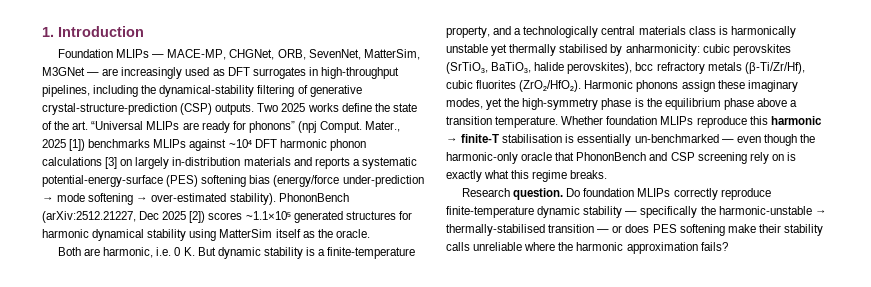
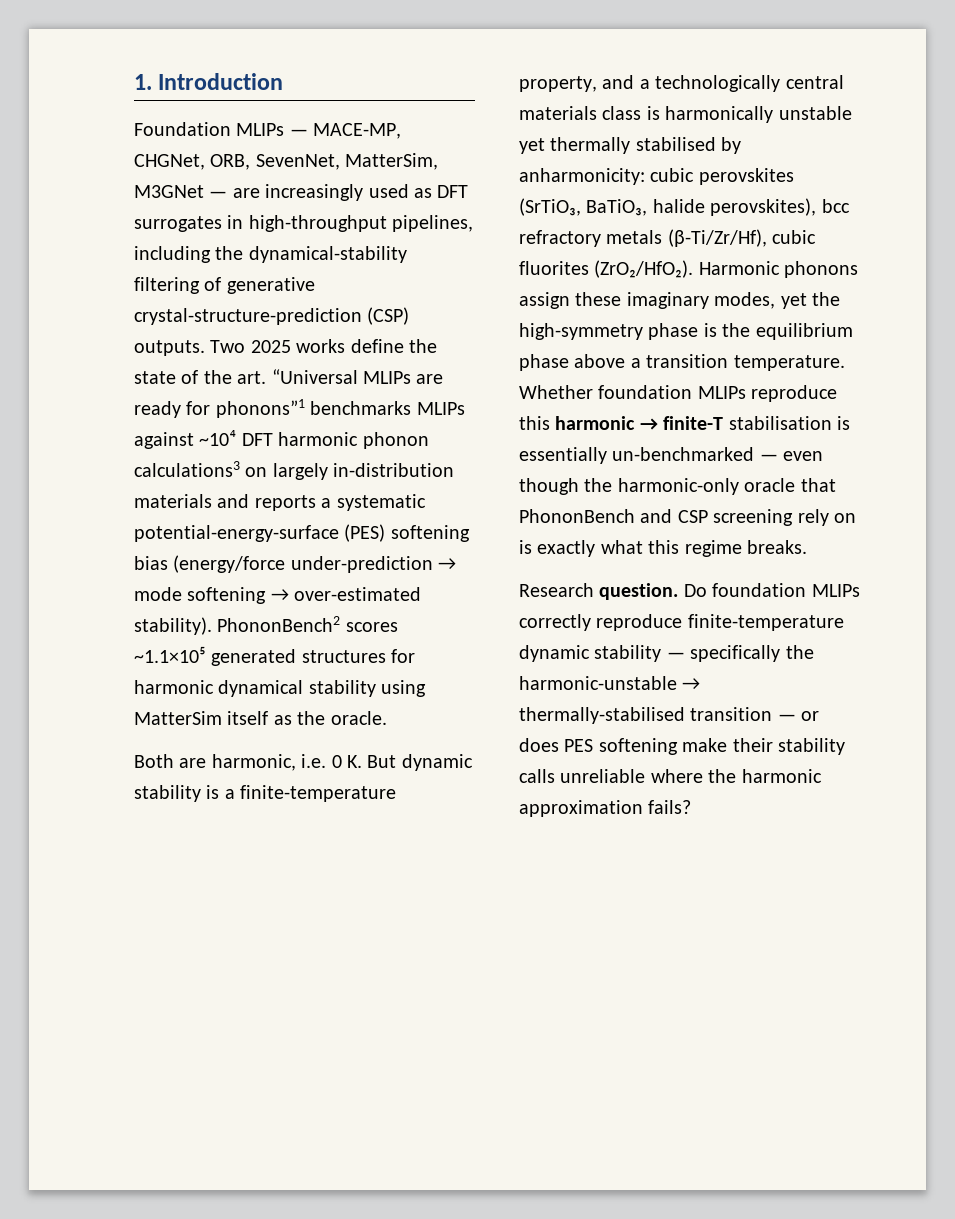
[248,121,401,133] [42,139,86,151] phonons” (npj Comput. Mater., 2025 [1]) -> [215,399,305,418] phonons”1
[42,157,118,169] calculations [3] -> [134,461,240,477] calculations3
[278,193,349,202] [42,211,206,223] PhononBench (arXiv:2512.21227, Dec 2025 [2]) -> [217,616,341,632] PhononBench2

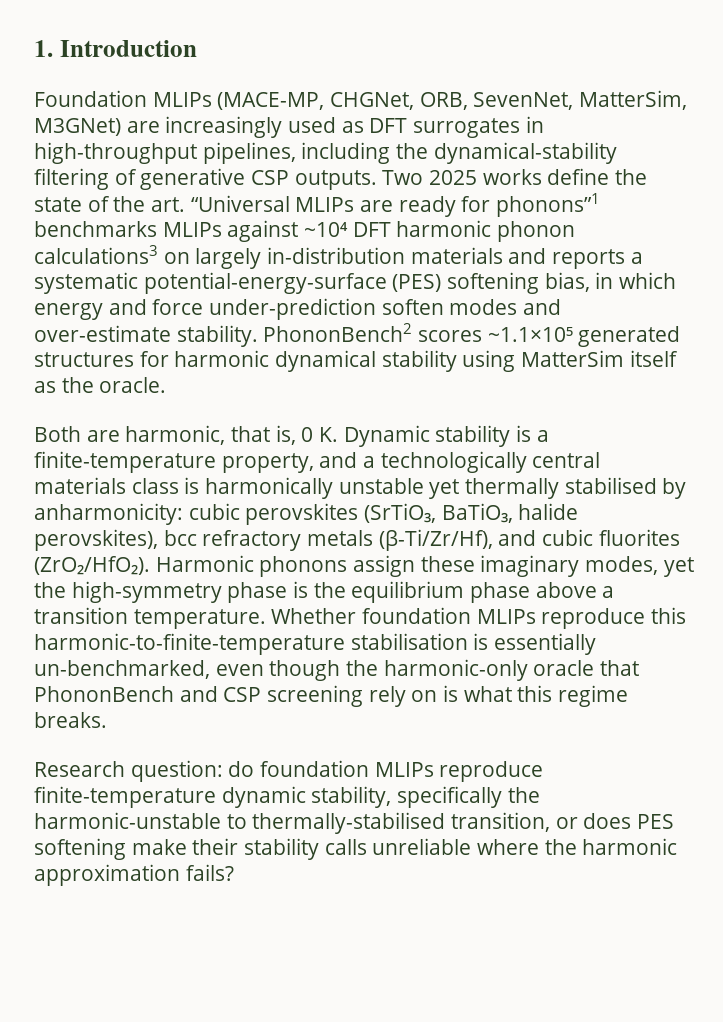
[289,123,402,139] — MACE-MP, -> [217,92,325,110] (MACE-MP,
[134,185,228,198] M3GNet — -> [34,118,121,136] M3GNet)
[134,307,410,325] crystal-structure-prediction (CSP) -> [251,170,290,185] CSP
[134,555,457,573] [134,587,422,604] [134,617,212,635] bias (energy/force under-prediction → mode softening → over-estimated stability). -> [544,272,677,292] [34,298,562,320] [34,325,258,347] bias, in which energy and force under-prediction soften modes and over-estimate stability.
[301,754,473,771] i.e. 0 K. But dynamic -> [231,425,430,447] that is, 0 K. Dynamic
(767, 238) none -> [498,530,537,546] and
[555,416,724,430] harmonic → finite-T -> [34,633,345,655] harmonic-to-finite-temperature
[612,447,778,461] un-benchmarked — -> [34,660,210,679] un-benchmarked,
[537,540,596,557] exactly -> (459, 693) none
[599,583,860,600] [519,614,591,631] question. Do foundation MLIPs correctly -> [130,760,434,782] question: do foundation MLIPs
[594,645,685,662] stability — -> [311,786,392,808] stability,
[682,678,701,690] [519,707,796,724] → thermally-stabilised transition — -> [226,812,551,834] to thermally-stabilised transition,

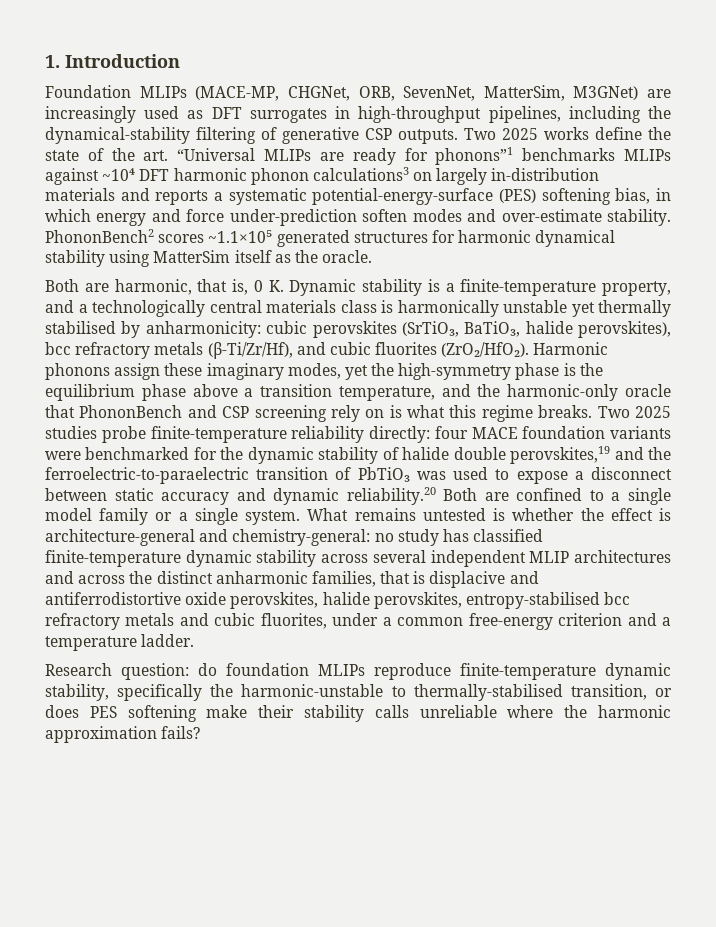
[133,607,687,629] [34,633,597,655] [34,660,341,681] temperature. Whether foundation MLIPs reproduce this harmonic-to-finite-temperature stabilisation is essentially un-benchmarked, even though -> [338,384,471,401] temperature, and
(107, 720) none -> [597,406,671,418] [45,426,671,443] [45,446,671,464] [45,467,672,484] [45,487,671,505] [45,508,672,525] [45,529,544,546] [45,550,671,567] [45,571,539,588] [45,592,631,609] [45,613,672,630] [45,634,195,651] Two 2025 studies probe finite-temperature reliability directly: four MACE foundation variants were benchmarked for the dynamic stability of halide double perovskites,19 and the ferroelectric-to-paraelectric transition of PbTiO₃ was used to expose a disconnect between static accuracy and dynamic reliability.20 Both are confined to a single model family or a single system. What remains untested is whether the effect is architecture-general and chemistry-general: no study has classified finite-temperature dynamic stability across several independent MLIP architectures and across the distinct anharmonic families, that is displacive and antiferrodistortive oxide perovskites, halide perovskites, entropy-stabilised bcc refractory metals and cubic fluorites, under a common free-energy criterion and a temperature ladder.

